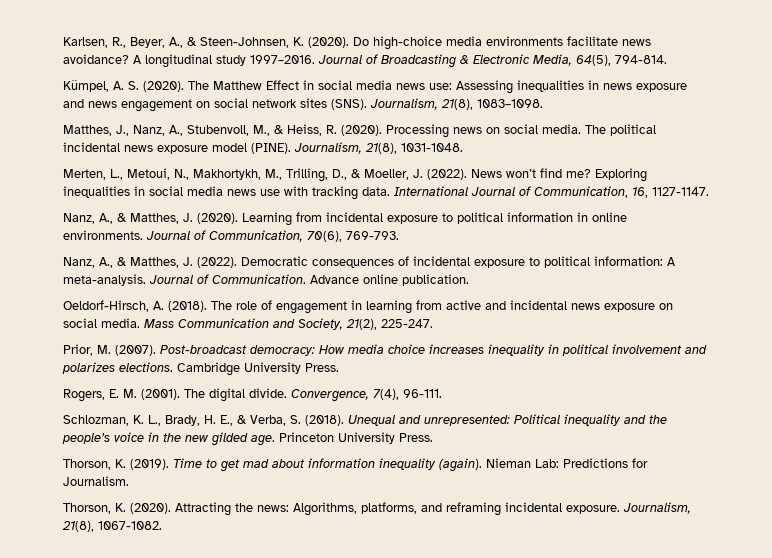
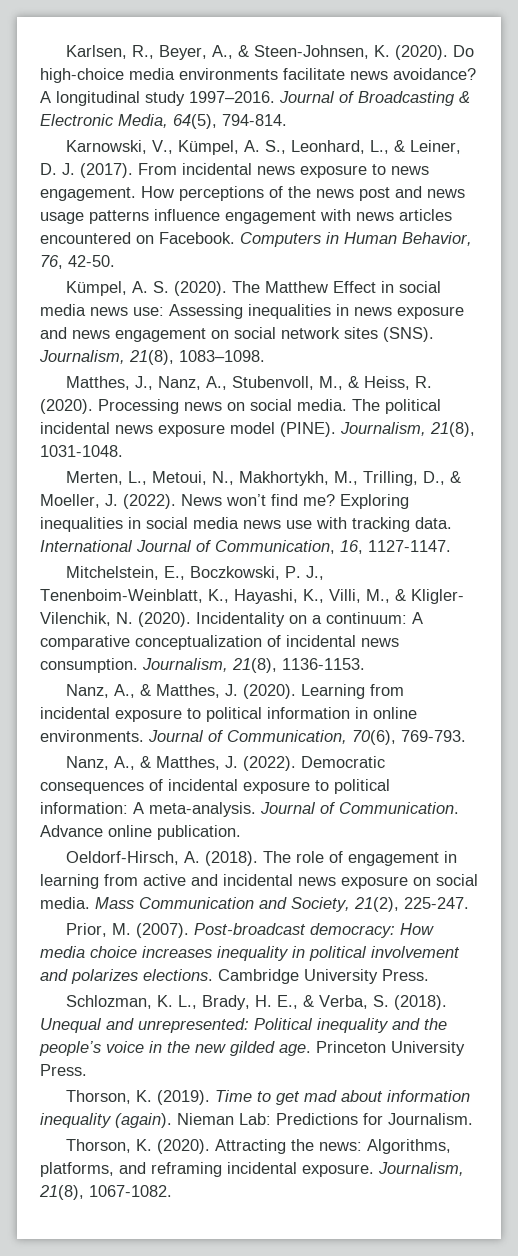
(667, 59) none -> [65,140,461,155] [40,163,429,178] [40,186,465,201] [40,209,452,224] [40,232,472,247] [40,255,115,269] // Karnowski, V., Kümpel, A. S., Leonhard, L., & Leiner, D. J. (2017). From incidental news exposure to news engagement. How perceptions of the news post and news usage patterns influence engagement with news articles encountered on Facebook. Computers in Human Behavior, 76, 42-50.
(709, 191) none -> [65,566,324,580] [40,589,464,604] [40,612,423,627] [40,635,399,650] [40,658,365,673] // Mitchelstein, E., Boczkowski, P. J., Tenenboim-Weinblatt, K., Hayashi, K., Villi, M., & Kligler- Vilenchik, N. (2020). Incidentality on a continuum: A comparative conceptualization of incidental news consumption. Journalism, 21(8), 1136-1153.
[63,388,442,402] // Rogers, E. M. (2001). The digital divide. Convergence, 7(4), 96-111. -> (429, 975) none

